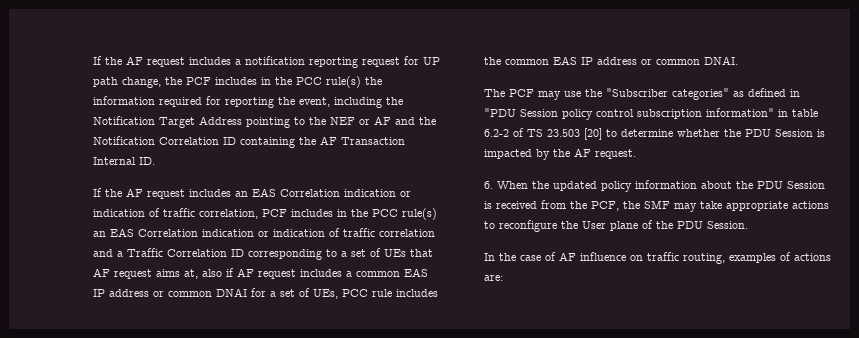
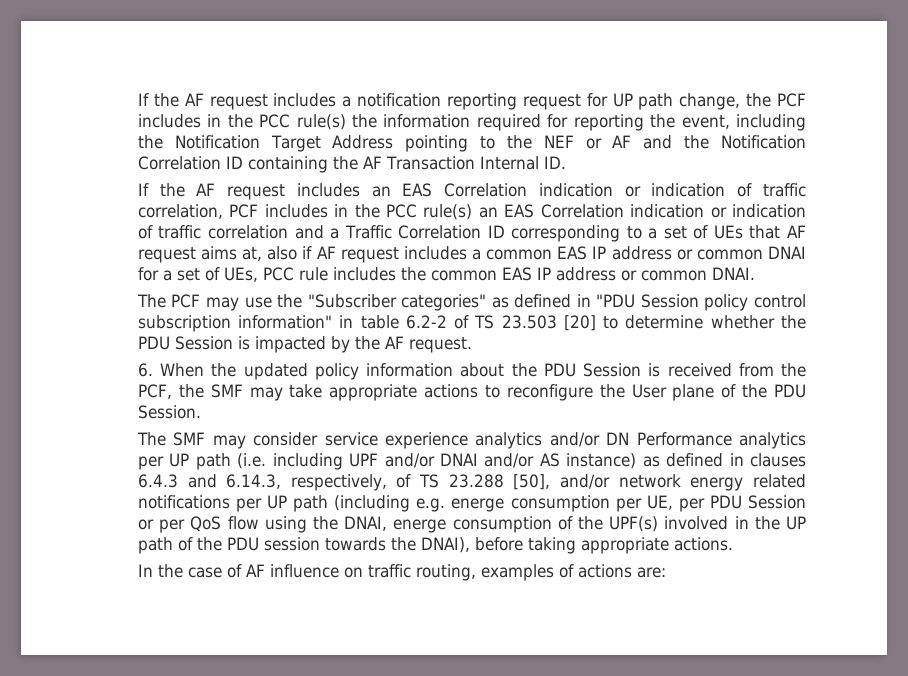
(749, 225) none -> [136,432,807,449] [137,453,806,470] [137,474,806,491] [137,495,806,512] [137,516,806,533] [137,537,733,554] // The SMF may consider service experience analytics and/or DN Performance analytics per UP path (i.e. including UPF and/or DNAI and/or AS instance) as defined in clauses 6.4.3 and 6.14.3, respectively, of TS 23.288 [50], and/or network energy related notifications per UP path (including e.g. energe consumption per UE, per PDU Session or per QoS flow using the DNAI, energe consumption of the UPF(s) involved in the UP path of the PDU session towards the DNAI), before taking appropriate actions.

